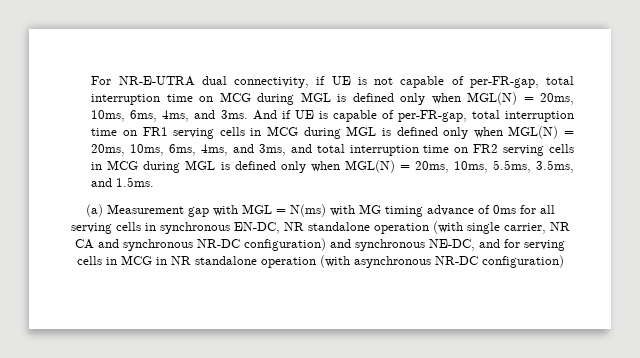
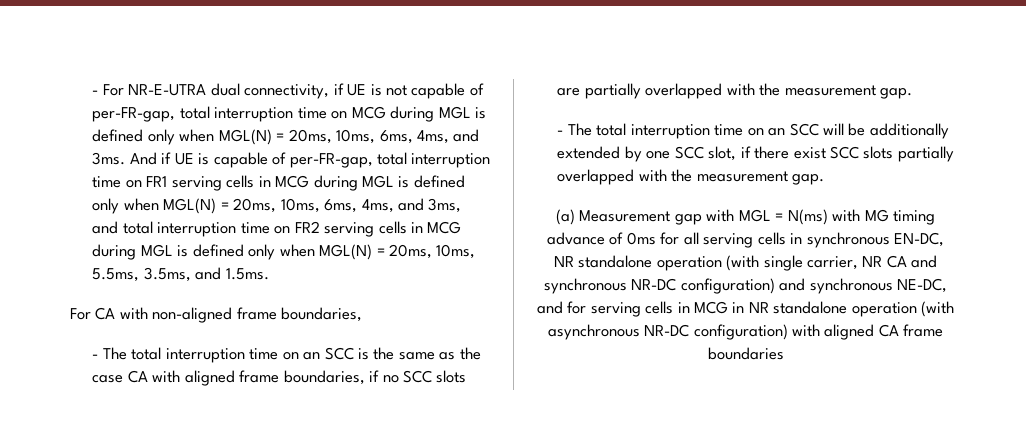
(91, 80) none -> [92,90,99,95] -
(155, 182) none -> [70,307,363,323] [92,347,481,363] [92,370,467,386] [557,83,913,99] [557,123,949,139] [557,146,954,162] [557,169,825,185] // For CA with non-aligned frame boundaries, // - The total interruption time on an SCC is the same as the case CA with aligned frame boundaries, if no SCC slots are partially overlapped with the measurement gap. // - The total interruption time on an SCC will be additionally extended by one SCC slot, if there exist SCC slots partially overlapped with the measurement gap.
(564, 261) none -> [792,324,944,340] [707,347,784,360] with aligned CA frame boundaries

